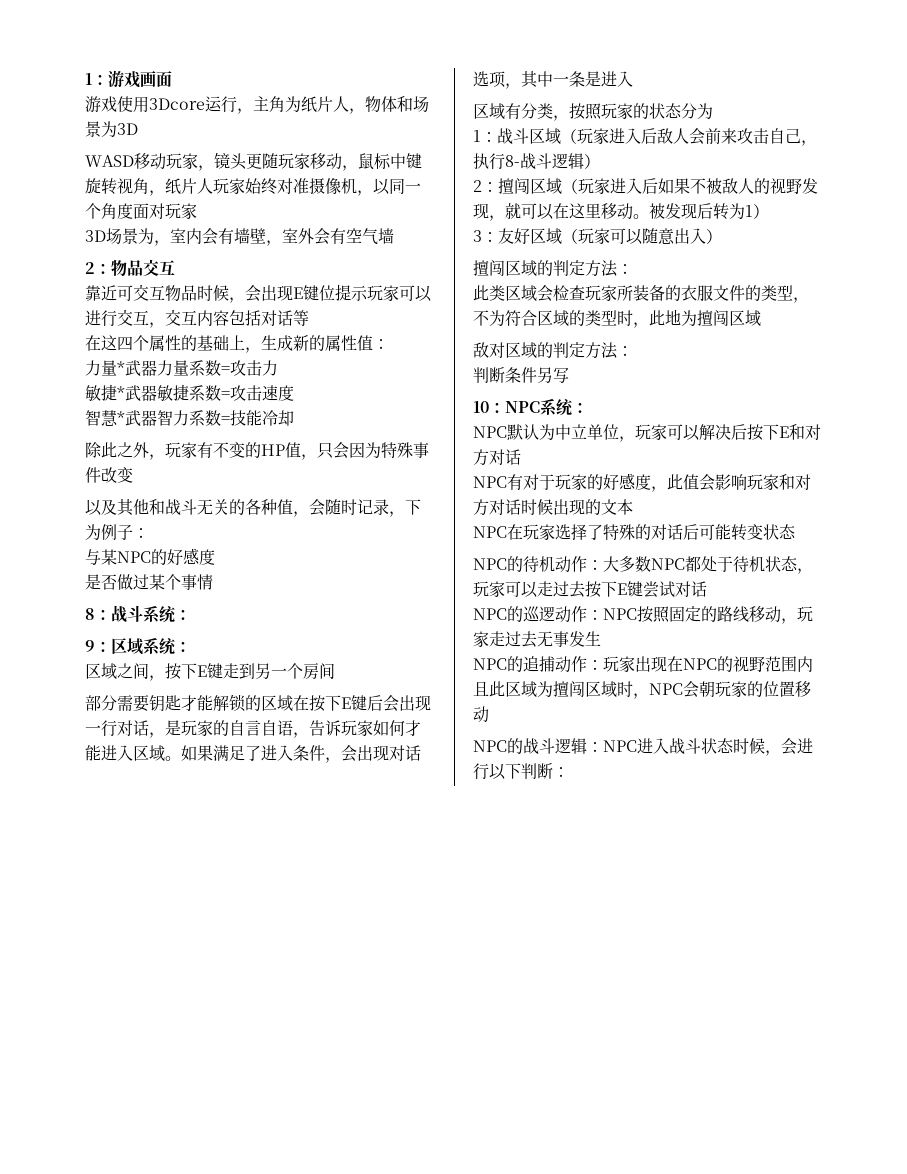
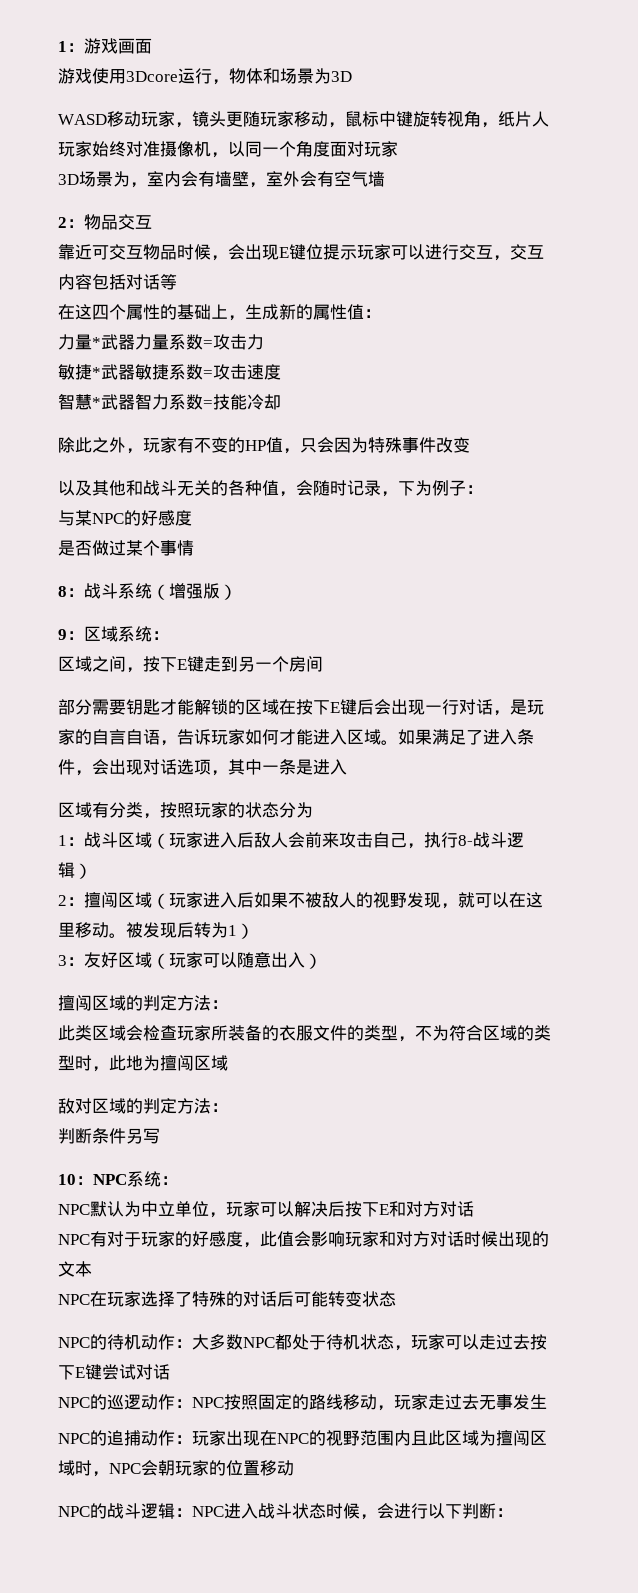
[253,96,365,114] 主角为纸片人， -> (229, 82) none
[175,609,191,620] ： -> [152,583,237,600] （增强版）

